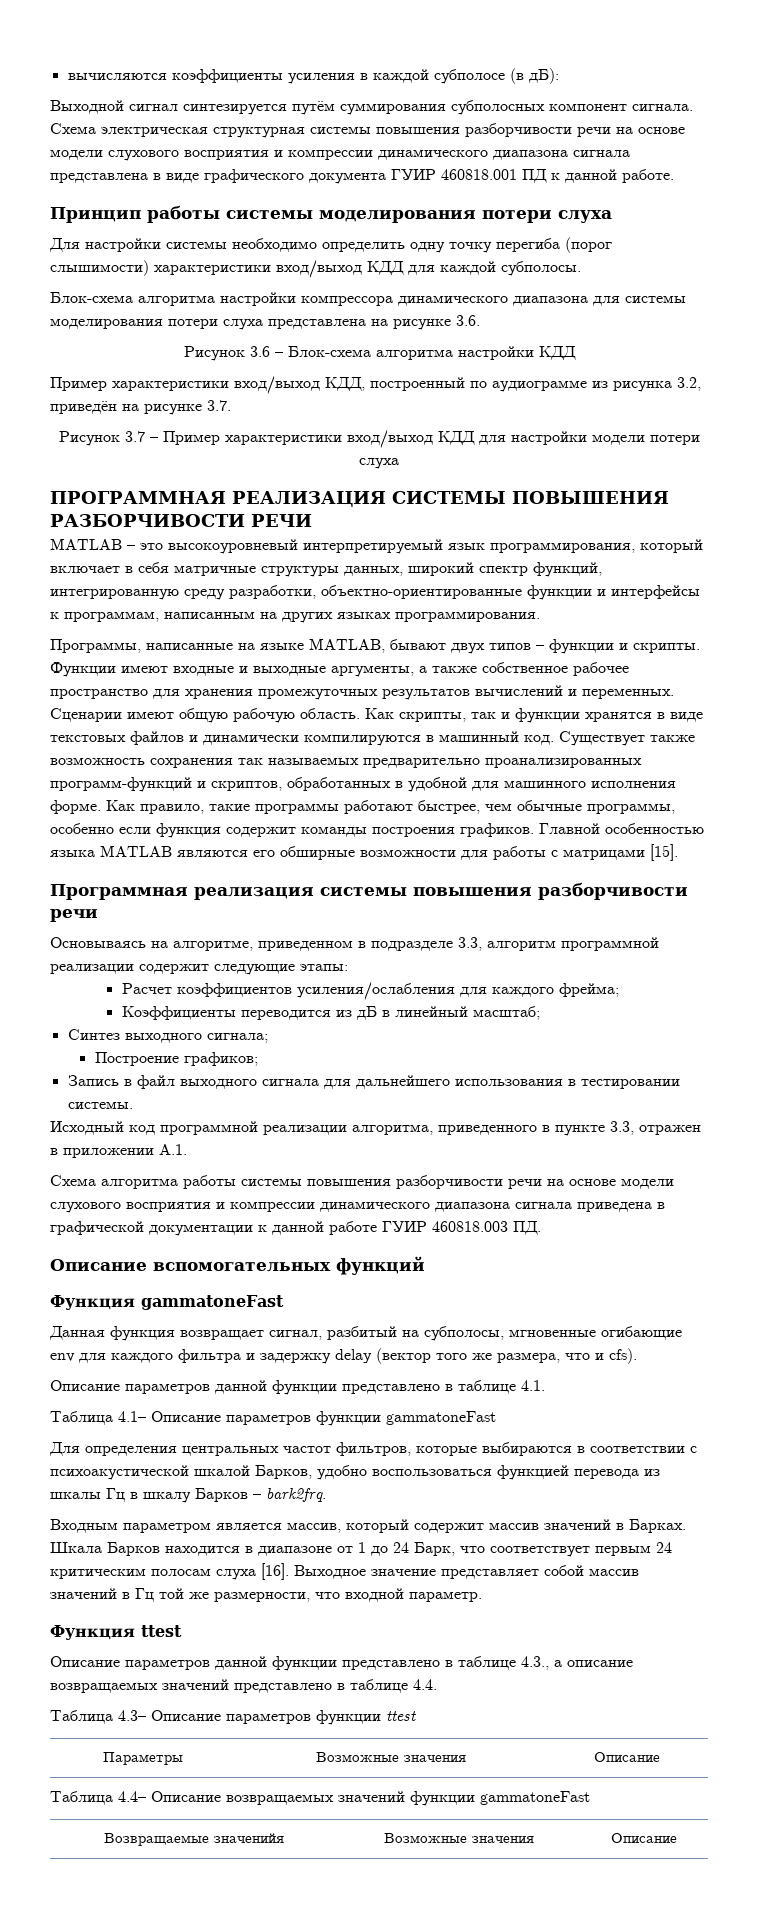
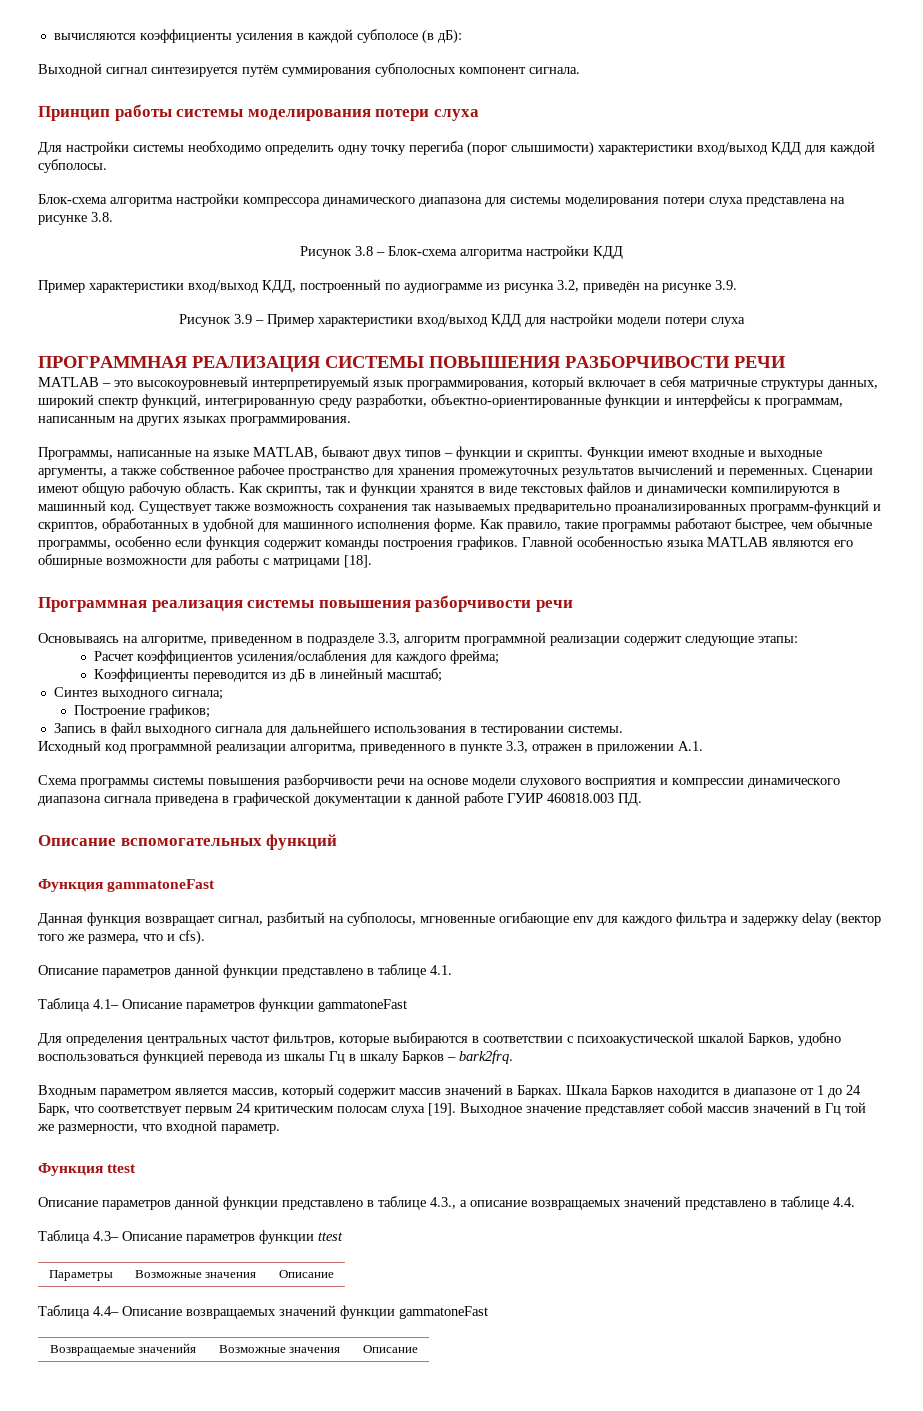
[50,123,685,138] [50,149,630,161] [50,169,674,184] Схема электрическая структурная системы повышения разборчивости речи на основе модели слухового восприятия и компрессии динамического диапазона сигнала представлена в виде графического документа ГУИР 460818.001 ПД к данной работе. -> (580, 70) none
[456,315,480,326] [183,346,270,361] 3.6. // Рисунок 3.6 -> [91,212,113,222] [300,246,373,259] 3.8. // Рисунок 3.8
[207,400,231,411] [58,431,145,446] 3.7. // Рисунок 3.7 -> [715,280,737,290] [179,314,252,327] 3.9. // Рисунок 3.9
[650,844,678,861] [15]. -> [344,555,372,568] [18].
[101,1175,236,1189] алгоритма работы -> [80,778,149,788] программы
[261,1563,289,1580] [16]. -> [428,1103,456,1116] [19].

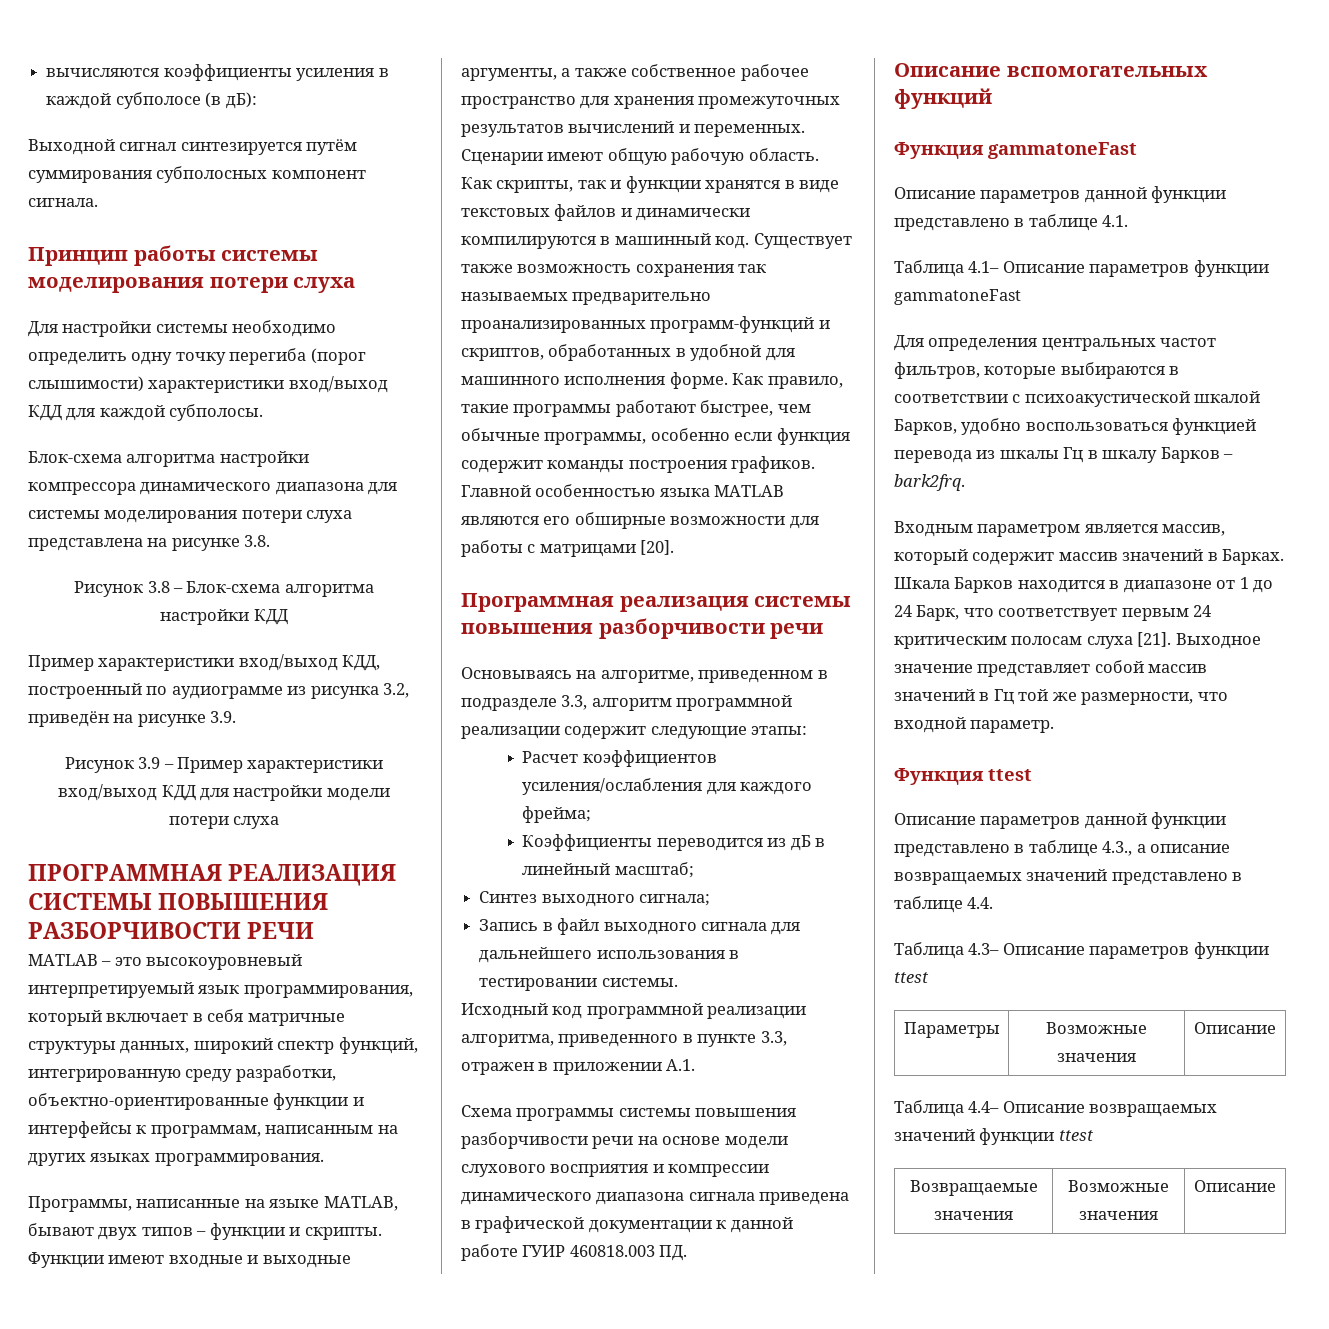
[344,555,372,568] [18]. -> [640,540,675,555] [20].
[73,704,210,718] // Построение графиков; -> (711, 900) none
[38,912,881,927] [38,930,205,945] // Данная функция возвращает сигнал, разбитый на субполосы, мгновенные огибающие env для каждого фильтра и задержку delay (вектор того же размера, что и cfs). -> (1137, 150) none
[428,1103,456,1116] [19]. -> [1137,632,1172,647] [21].
[399,1306,488,1319] gammatoneFast -> [1058,1130,1094,1141] ttest
[138,1343,197,1353] значенийя -> [934,1211,1013,1220] значения

